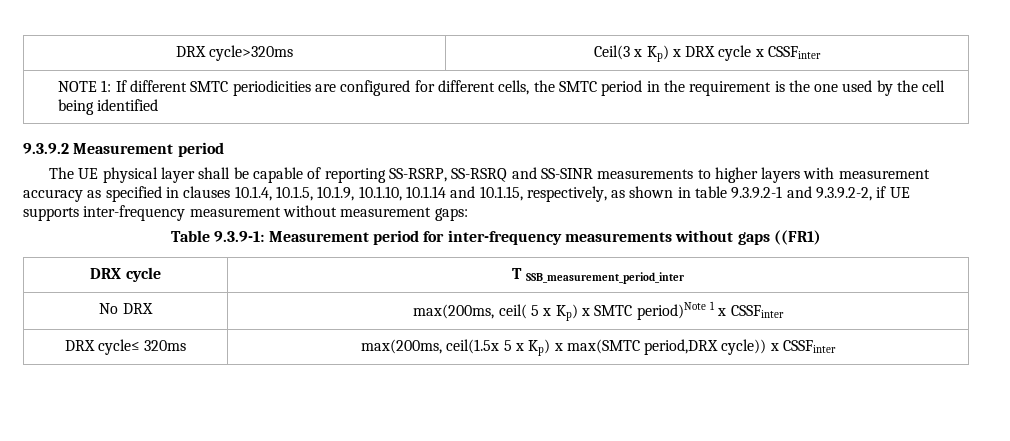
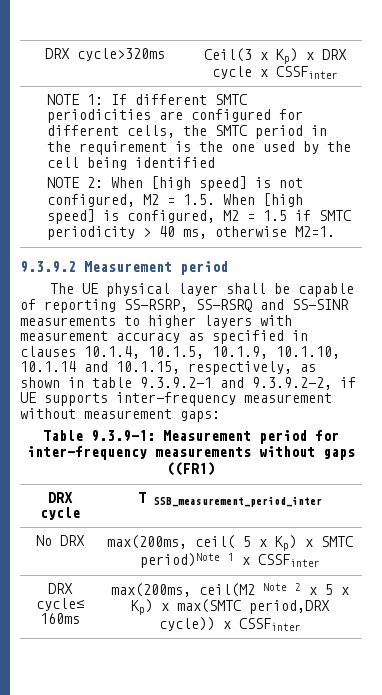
(159, 105) none -> [47,176,304,191] [47,193,304,207] [47,209,352,224] [47,226,336,240] // NOTE 2: When [high speed] is not configured, M2 = 1.5. When [high speed] is configured, M2 = 1.5 if SMTC periodicity > 40 ms, otherwise M2=1.
[144,340,187,351] [360,339,500,354] 320ms | max(200ms, ceil(1.5x -> [39,613,80,624] [111,583,318,597] 160ms | max(200ms, ceil(M2 Note 2 x

